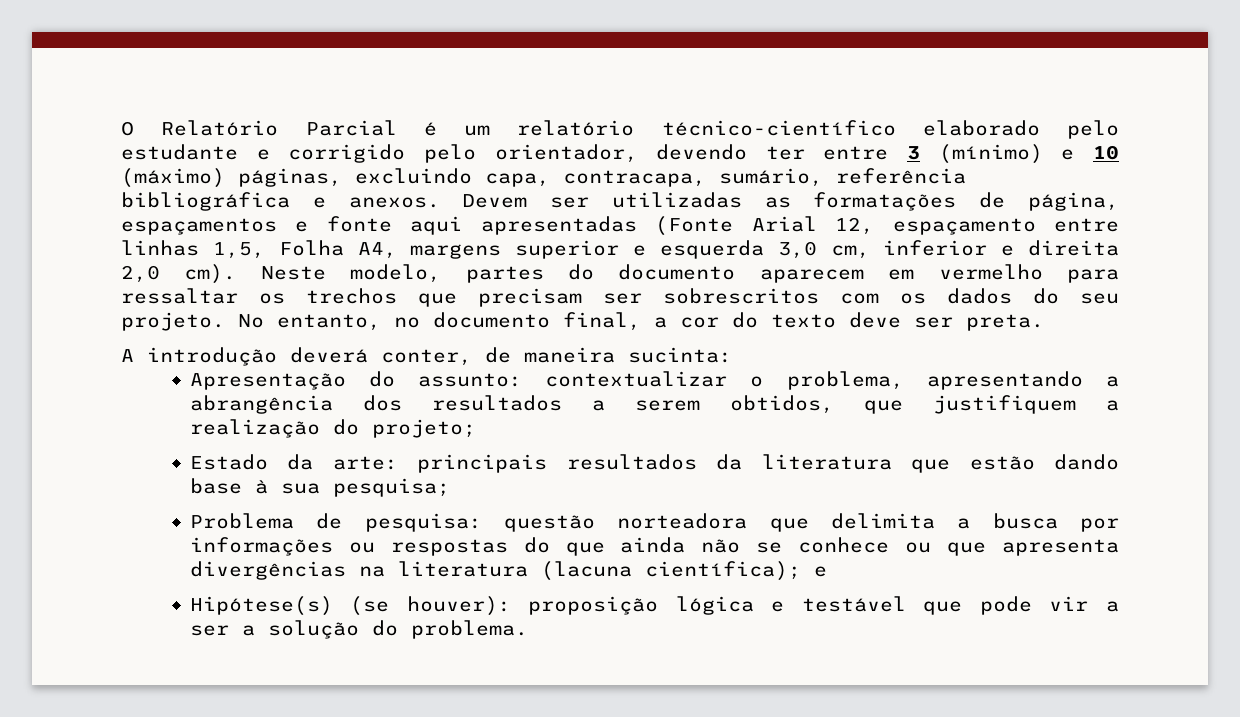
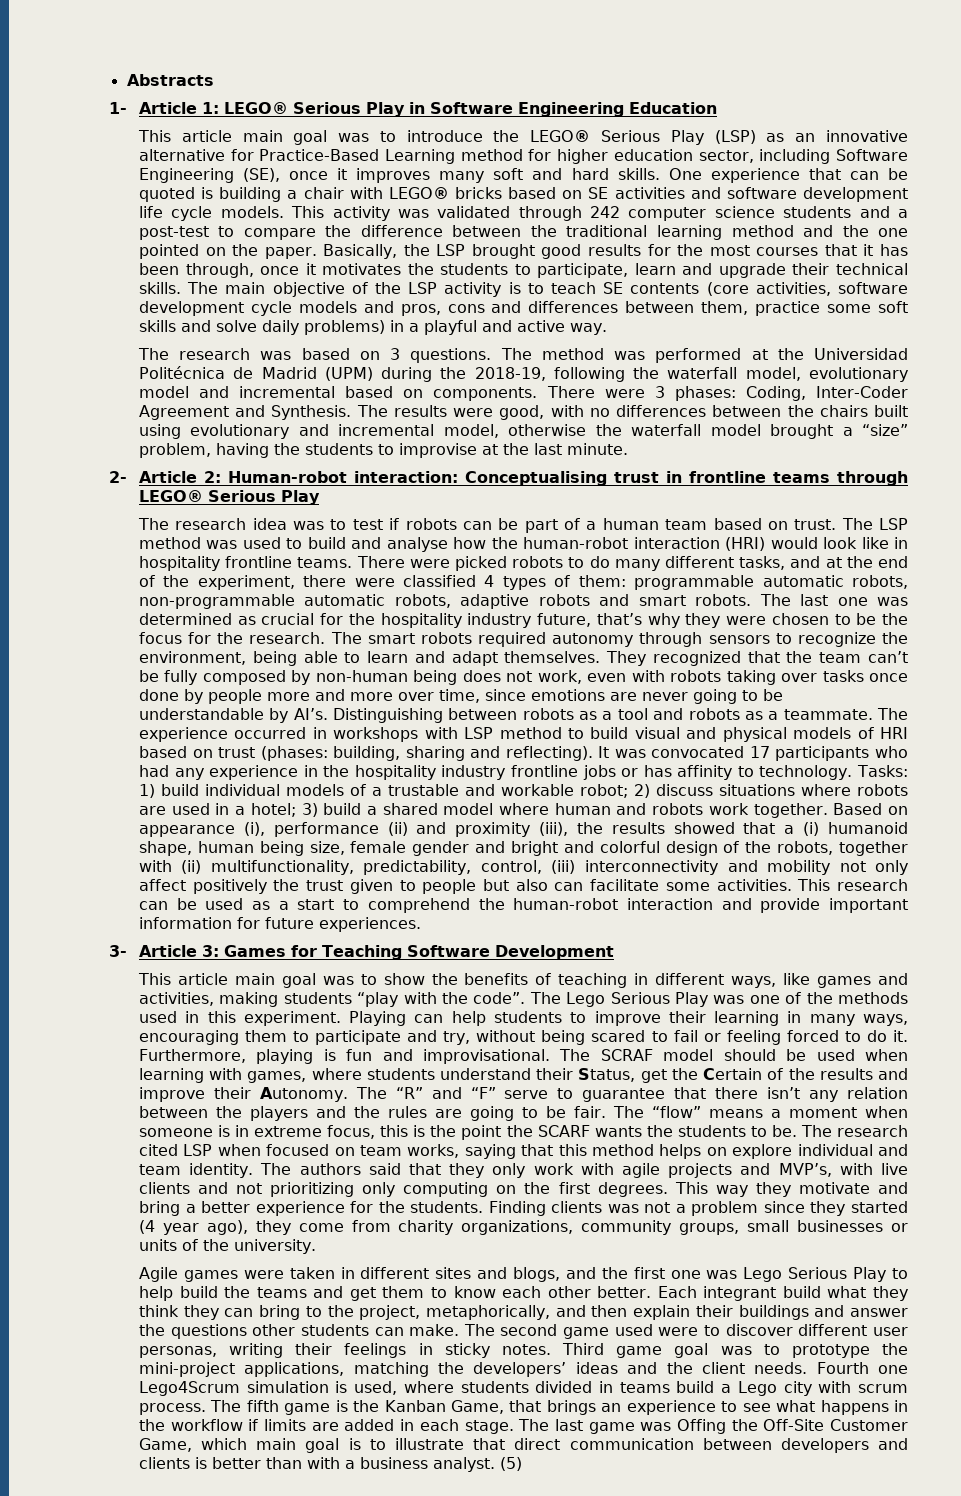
[121,120,1119,139] [121,144,1119,164] [121,168,966,188] [121,192,1120,211] [121,216,1119,236] [121,240,1120,259] [121,264,1119,284] [121,288,1119,307] [121,312,1044,331] [121,347,732,366] [189,371,1119,390] [189,395,1120,414] [189,419,476,438] [189,454,1119,473] [189,478,450,497] [189,513,1119,532] [189,537,1120,556] [189,561,827,581] [189,596,1120,616] [189,620,528,639] O Relatório Parcial é um relatório técnico-científico elaborado pelo estudante e corrigido pelo orientador, devendo ter entre 3 (mínimo) e 10 (máximo) páginas, excluindo capa, contracapa, sumário, referência bibliográfica e anexos. Devem ser utilizadas as formatações de página, espaçamentos e fonte aqui apresentadas (Fonte Arial 12, espaçamento entre linhas 1,5, Folha A4, margens superior e esquerda 3,0 cm, inferior e direita 2,0 cm). Neste modelo, partes do documento aparecem em vermelho para ressaltar os trechos que precisam ser sobrescritos com os dados do seu projeto. No entanto, no documento final, a cor do texto deve ser preta. // A introdução deverá conter, de maneira sucinta: // Apresentação do assunto: contextualizar o problema, apresentando a abrangência dos resultados a serem obtidos, que justifiquem a realização do projeto; // Estado da arte: principais resultados da literatura que estão dando base à sua pesquisa; // Problema de pesquisa: questão norteadora que delimita a busca por informações ou respostas do que ainda não se conhece ou que apresenta divergências na literatura (lacuna científica); e // Hipótese(s) (se houver): proposição lógica e testável que pode vir a ser a solução do problema. -> [126,74,214,86] [108,102,717,117] [137,130,908,145] [138,149,908,164] [138,168,908,183] [138,187,908,202] [138,206,908,221] [138,225,908,240] [138,244,909,259] [138,263,909,278] [138,282,908,297] [138,301,909,316] [138,320,607,335] [137,348,909,363] [138,366,909,382] [138,386,909,401] [138,405,909,420] [138,424,908,439] [138,443,628,458] [108,471,909,486] [138,490,320,505] [137,518,908,533] [138,537,908,552] [138,556,909,571] [138,575,909,590] [138,594,908,609] [138,613,909,628] [138,632,908,647] [138,651,908,666] [138,670,908,685] [138,689,783,704] [138,708,909,723] [138,727,908,742] [138,746,908,761] [138,765,909,780] [138,784,909,798] [138,803,908,818] [138,822,908,837] [138,841,909,856] [138,860,908,875] [138,879,908,894] [138,898,908,913] [138,917,421,932] [108,945,614,960] [137,973,909,988] [138,992,908,1007] [138,1011,908,1026] [138,1030,909,1045] [138,1049,908,1064] [138,1068,908,1083] [138,1087,908,1102] [138,1106,909,1121] [138,1125,908,1140] [138,1144,908,1159] [138,1163,908,1178] [138,1182,908,1197] [138,1201,908,1216] [138,1220,909,1235] [138,1239,316,1254] [138,1267,909,1282] [138,1286,909,1301] [138,1305,908,1320] [138,1324,908,1339] [138,1343,908,1358] [138,1362,908,1377] [138,1381,908,1396] [138,1400,909,1415] [138,1419,909,1434] [138,1438,909,1453] [138,1457,522,1472] Abstracts // 1- Article 1: LEGO® Serious Play in Software Engineering Education // This article main goal was to introduce the LEGO® Serious Play (LSP) as an innovative alternative for Practice-Based Learning method for higher education sector, including Software Engineering (SE), once it improves many soft and hard skills. One experience that can be quoted is building a chair with LEGO® bricks based on SE activities and software development life cycle models. This activity was validated through 242 computer science students and a post-test to compare the difference between the traditional learning method and the one pointed on the paper. Basically, the LSP brought good results for the most courses that it has been through, once it motivates the students to participate, learn and upgrade their technical skills. The main objective of the LSP activity is to teach SE contents (core activities, software development cycle models and pros, cons and differences between them, practice some soft skills and solve daily problems) in a playful and active way. // The research was based on 3 questions. The method was performed at the Universidad Politécnica de Madrid (UPM) during the 2018-19, following the waterfall model, evolutionary model and incremental based on components. There were 3 phases: Coding, Inter-Coder Agreement and Synthesis. The results were good, with no differences between the chairs built using evolutionary and incremental model, otherwise the waterfall model brought a “size” problem, having the students to improvise at the last minute. // 2- Article 2: Human-robot interaction: Conceptualising trust in frontline teams through LEGO® Serious Play // The research idea was to test if robots can be part of a human team based on trust. The LSP method was used to build and analyse how the human-robot interaction (HRI) would look like in hospitality frontline teams. There were picked robots to do many different tasks, and at the end of the experiment, there were classified 4 types of them: programmable automatic robots, non-programmable automatic robots, adaptive robots and smart robots. The last one was determined as crucial for the hospitality industry future, that’s why they were chosen to be the focus for the research. The smart robots required autonomy through sensors to recognize the environment, being able to learn and adapt themselves. They recognized that the team can’t be fully composed by non-human being does not work, even with robots taking over tasks once done by people more and more over time, since emotions are never going to be understandable by AI’s. Distinguishing between robots as a tool and robots as a teammate. The experience occurred in workshops with LSP method to build visual and physical models of HRI based on trust (phases: building, sharing and reflecting). It was convocated 17 participants who had any experience in the hospitality industry frontline jobs or has affinity to technology. Tasks: 1) build individual models of a trustable and workable robot; 2) discuss situations where robots are used in a hotel; 3) build a shared model where human and robots work together. Based on appearance (i), performance (ii) and proximity (iii), the results showed that a (i) humanoid shape, human being size, female gender and bright and colorful design of the robots, together with (ii) multifunctionality, predictability, control, (iii) interconnectivity and mobility not only affect positively the trust given to people but also can facilitate some activities. This research can be used as a start to comprehend the human-robot interaction and provide important information for future experiences. // 3- Article 3: Games for Teaching Software Development // This article main goal was to show the benefits of teaching in different ways, like games and activities, making students “play with the code”. The Lego Serious Play was one of the methods used in this experiment. Playing can help students to improve their learning in many ways, encouraging them to participate and try, without being scared to fail or feeling forced to do it. Furthermore, playing is fun and improvisational. The SCRAF model should be used when learning with games, where students understand their Status, get the Certain of the results and improve their Autonomy. The “R” and “F” serve to guarantee that there isn’t any relation between the players and the rules are going to be fair. The “flow” means a moment when someone is in extreme focus, this is the point the SCARF wants the students to be. The research cited LSP when focused on team works, saying that this method helps on explore individual and team identity. The authors said that they only work with agile projects and MVP’s, with live clients and not prioritizing only computing on the first degrees. This way they motivate and bring a better experience for the students. Finding clients was not a problem since they started (4 year ago), they come from charity organizations, community groups, small businesses or units of the university. // Agile games were taken in different sites and blogs, and the first one was Lego Serious Play to help build the teams and get them to know each other better. Each integrant build what they think they can bring to the project, metaphorically, and then explain their buildings and answer the questions other students can make. The second game used were to discover different user personas, writing their feelings in sticky notes. Third game goal was to prototype the mini-project applications, matching the developers’ ideas and the client needs. Fourth one Lego4Scrum simulation is used, where students divided in teams build a Lego city with scrum process. The fifth game is the Kanban Game, that brings an experience to see what happens in the workflow if limits are added in each stage. The last game was Offing the Off-Site Customer Game, which main goal is to illustrate that direct communication between developers and clients is better than with a business analyst. (5)

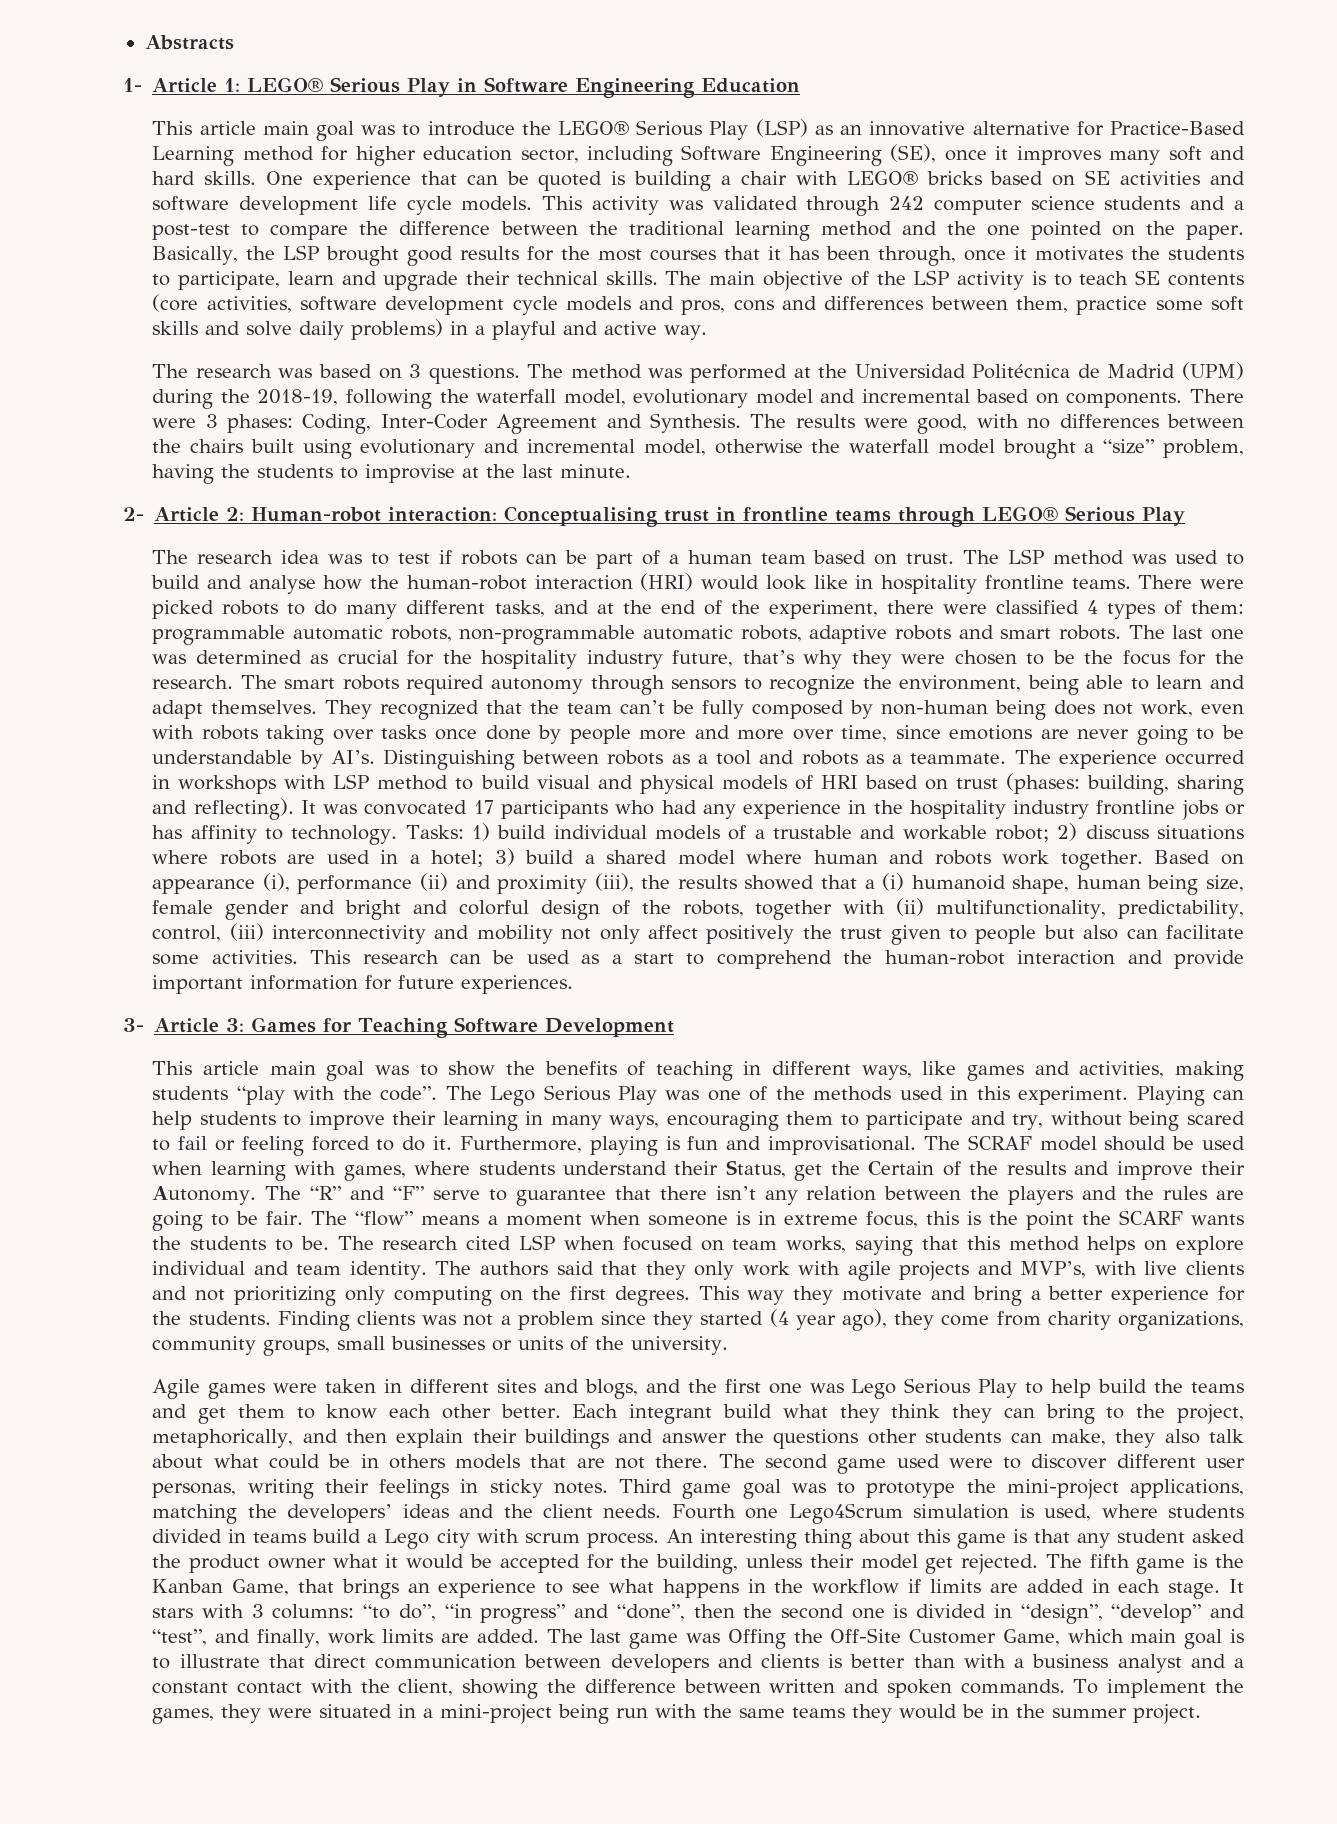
[409,1324,460,1336] make. -> [1050,1429,1244,1448] [152,1454,709,1469] make, they also talk about what could be in others models that are not there.
(206, 1409) none -> [665,1529,1246,1549] [152,1554,1039,1574] An interesting thing about this game is that any student asked the product owner what it would be accepted for the building, unless their model get rejected.
(514, 1427) none -> [1229,1579,1244,1593] [152,1604,1245,1624] [152,1629,539,1648] It stars with 3 columns: “to do”, “in progress” and “done”, then the second one is divided in “design”, “develop” and “test”, and finally, work limits are added.
[432,1457,522,1472] analyst. (5) -> [1117,1654,1244,1673] [152,1679,1244,1699] [152,1704,1202,1724] analyst and a constant contact with the client, showing the difference between written and spoken commands. To implement the games, they were situated in a mini-project being run with the same teams they would be in the summer project.

